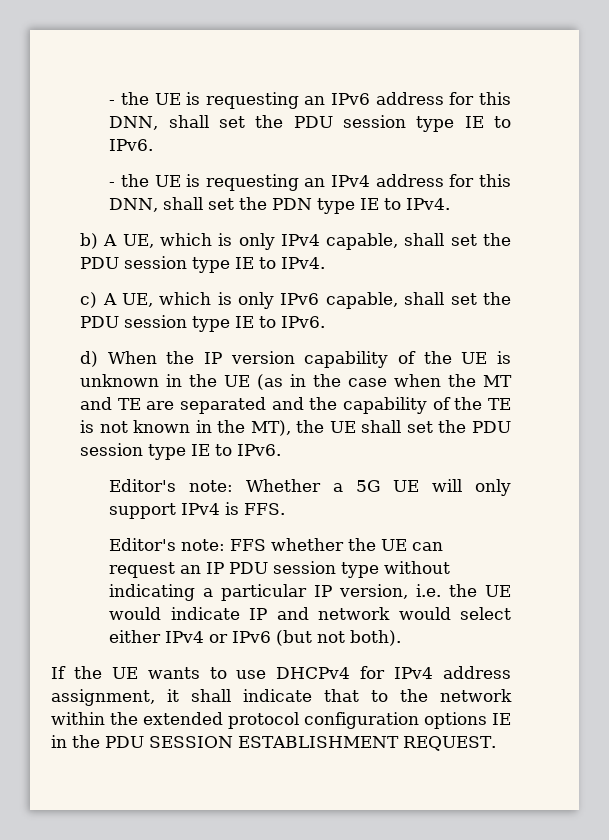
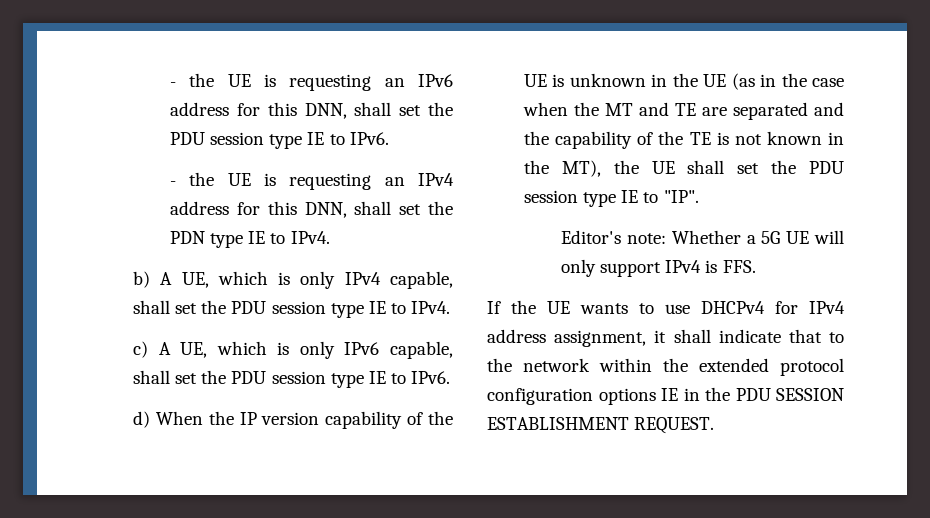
[237,444,282,456] IPv6. -> [663,190,699,203] "IP".
[109,538,444,551] [109,561,451,578] [109,584,511,601] [109,607,511,620] [109,630,402,646] // Editor's note: FFS whether the UE can request an IP PDU session type without indicating a particular IP version, i.e. the UE would indicate IP and network would select either IPv4 or IPv6 (but not both). -> (756, 266) none

